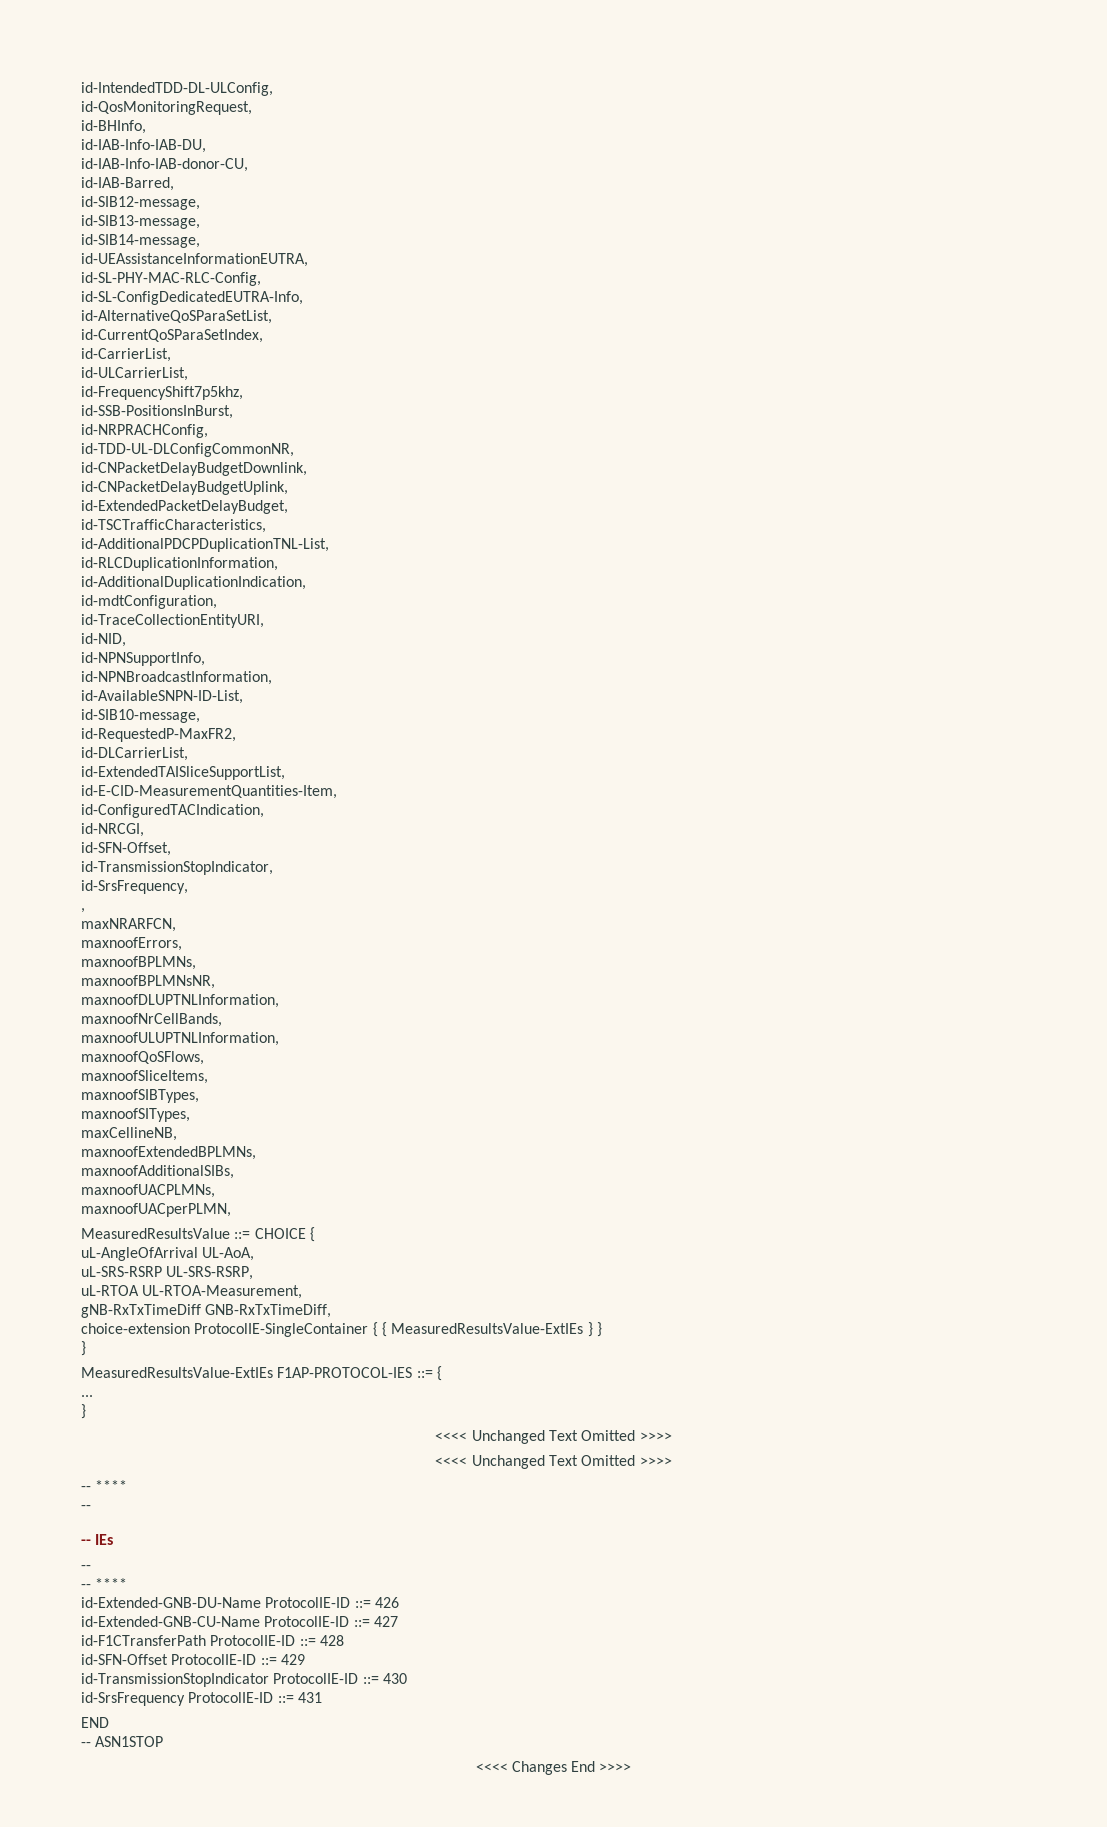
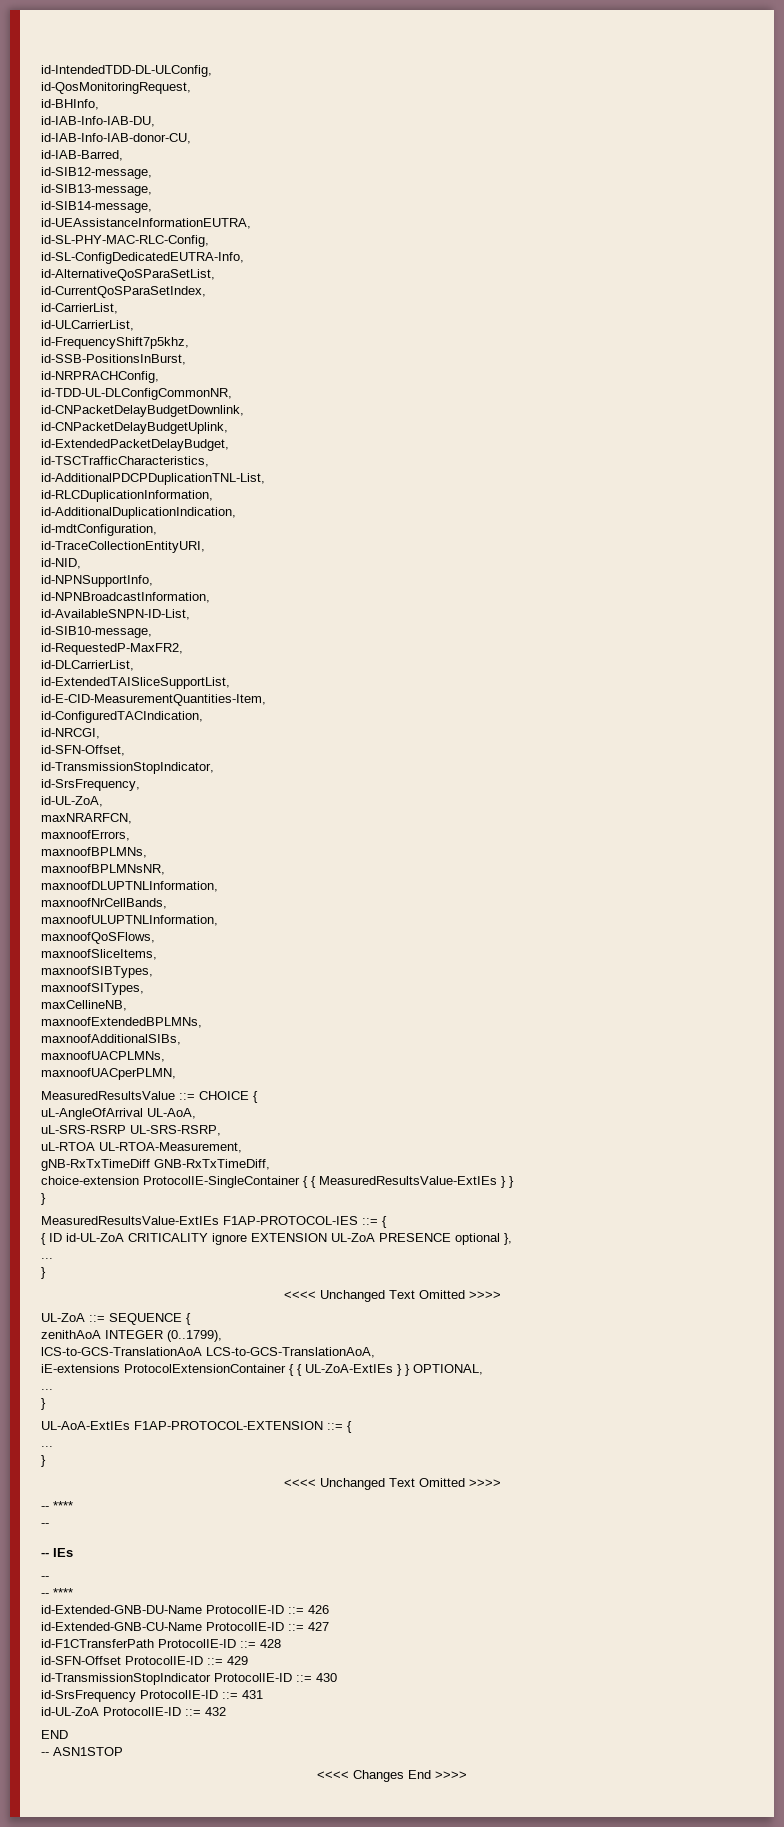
[81,908,85,913] , -> [41,796,103,807] id-UL-ZoA,
[81,1395,93,1397] [81,1404,86,1419] [435,1430,672,1444] // ... // } // <<<< Unchanged Text Omitted >>>> -> [41,1233,512,1245] [41,1258,53,1259] [41,1267,46,1279] [283,1290,501,1302] [41,1313,191,1325] [41,1330,222,1342] [41,1347,375,1358] [41,1364,483,1376] [41,1389,53,1390] [41,1398,46,1410] [41,1421,352,1433] [41,1446,53,1447] [41,1455,46,1467] // { ID id-UL-ZoA CRITICALITY ignore EXTENSION UL-ZoA PRESENCE optional }, // ... // } // <<<< Unchanged Text Omitted >>>> // UL-ZoA ::= SEQUENCE { // zenithAoA INTEGER (0..1799), // lCS-to-GCS-TranslationAoA LCS-to-GCS-TranslationAoA, // iE-extensions ProtocolExtensionContainer { { UL-ZoA-ExtIEs } } OPTIONAL, // ... // } // UL-AoA-ExtIEs F1AP-PROTOCOL-EXTENSION ::= { // ... // }
(322, 1697) none -> [41,1707,226,1716] // id-UL-ZoA ProtocolIE-ID ::= 432

